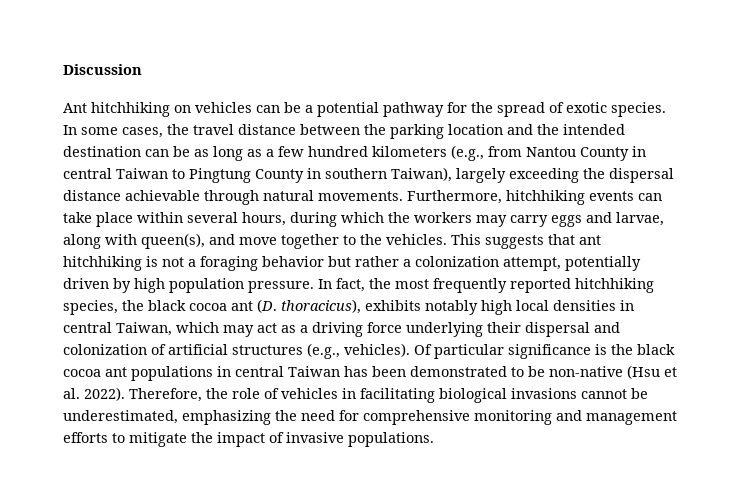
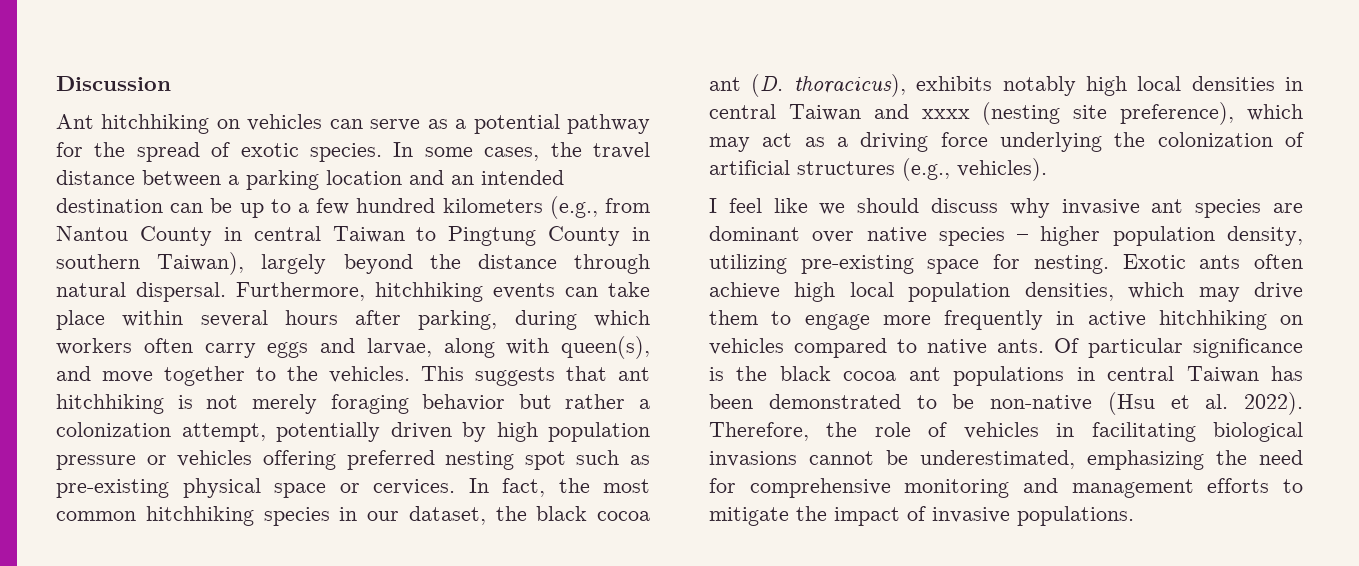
[284,102,301,113] be -> [370,119,448,131] serve as
[364,124,386,135] the -> [228,175,239,185] a
[537,124,559,135] the -> [451,175,474,185] an
[194,146,262,161] as long as -> [239,199,291,218] up to
[509,168,674,183] [63,190,200,201] exceeding the dispersal distance achievable -> [343,254,557,274] beyond the distance
[318,191,403,201] movements. -> [136,282,226,302] dispersal.
[242,212,507,227] hours, during which the workers may -> [284,310,650,330] [56,338,193,355] hours after parking, during which workers often
[188,259,196,267] a -> [251,394,317,414] merely
[248,278,654,293] [63,300,118,315] pressure. In fact, the most frequently reported hitchhiking species, -> [56,450,650,470] [56,478,650,498] [56,506,486,526] pressure or vehicles offering preferred nesting spot such as pre-existing physical space or cervices. In fact, the most common hitchhiking species in our dataset,
[116,322,172,336] Taiwan, -> [788,102,1235,125] Taiwan and xxxx (nesting site preference),
[487,322,620,337] their dispersal and -> [1114,132,1146,147] the
(410, 350) none -> [709,198,1303,218] [709,226,1303,246] [709,254,1303,274] [709,282,1303,302] [709,310,1303,330] [709,338,1044,358] // I feel like we should discuss why invasive ant species are dominant over native species – higher population density, utilizing pre-existing space for nesting. Exotic ants often achieve high local population densities, which may drive them to engage more frequently in active hitchhiking on vehicles compared to native ants.

